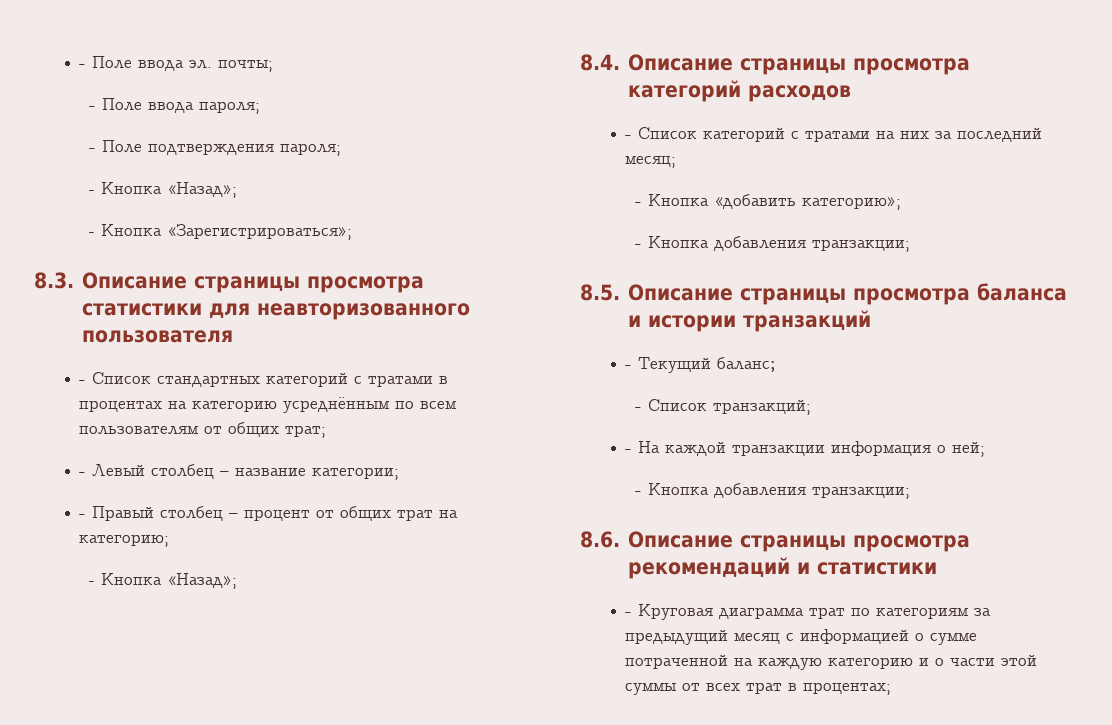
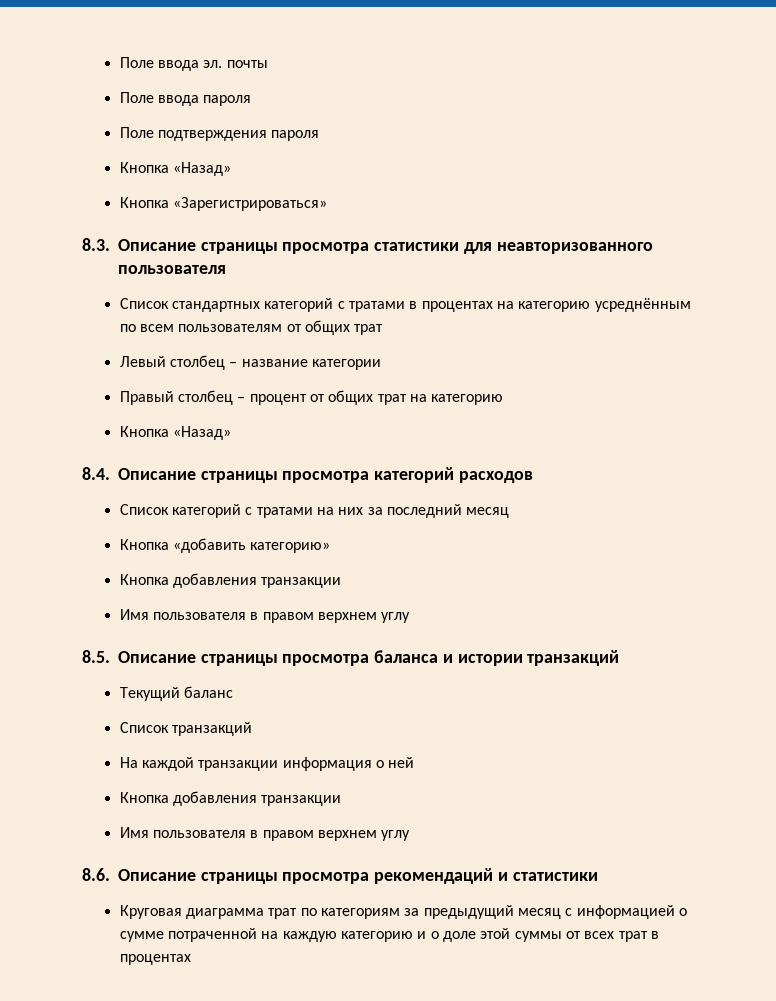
[79,64,87,68] - -> (119, 62) none
[218,60,274,72] [88,98,260,114] [88,140,341,156] [88,182,237,198] [88,224,352,240] почты; // - Поле ввода пароля; // - Поле подтверждения пароля; // - Кнопка «Назад»; // - Кнопка «Зарегистрироваться»; -> [226,60,268,68] [119,92,252,106] [119,127,320,141] [119,162,232,176] [119,197,328,211] почты // Поле ввода пароля // Поле подтверждения пароля // Кнопка «Назад» // Кнопка «Зарегистрироваться»
[79,380,87,384] - -> (226, 269) none
[285,425,327,438] [79,472,87,476] трат; // - -> [354,324,384,335] трат //
[312,467,400,480] [79,514,87,518] категории; // - -> [312,359,382,370] категории //
[79,534,170,547] [88,573,237,589] категорию; // - Кнопка «Назад»; -> [431,394,504,405] [119,426,232,440] категорию // Кнопка «Назад»
[625,135,633,139] - -> (533, 477) none
[625,156,677,168] [634,194,901,210] [634,236,910,252] месяц; // - Кнопка «добавить категорию»; // - Кнопка добавления транзакции; -> [466,507,510,518] [119,538,331,553] [119,573,342,588] [119,609,411,623] месяц // Кнопка «добавить категорию» // Кнопка добавления транзакции // Имя пользователя в правом верхнем углу
[625,357,776,373] [634,399,811,415] [625,449,633,453] - Текущий баланс; // - Список транзакций; // - -> [119,686,234,701] [119,722,253,736] Текущий баланс // Список транзакций //
[952,442,986,457] [634,483,910,499] ней; // - Кнопка добавления транзакции; -> [388,757,415,768] [119,791,342,806] [119,827,411,841] ней // Кнопка добавления транзакции // Имя пользователя в правом верхнем углу
[625,612,633,616] - -> (598, 876) none
[950,658,996,666] части -> [443,931,477,942] доле
[803,682,892,695] процентах; -> [119,954,191,965] процентах

